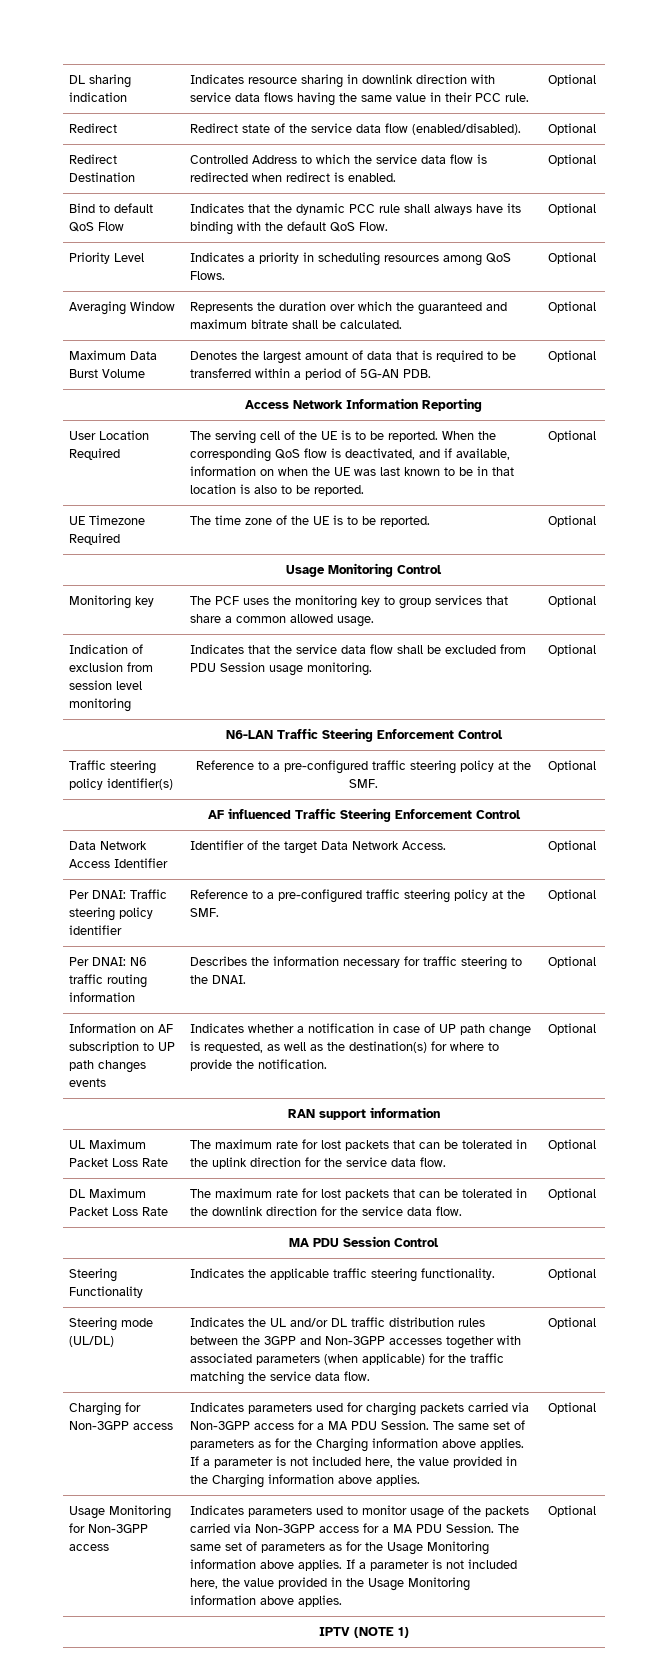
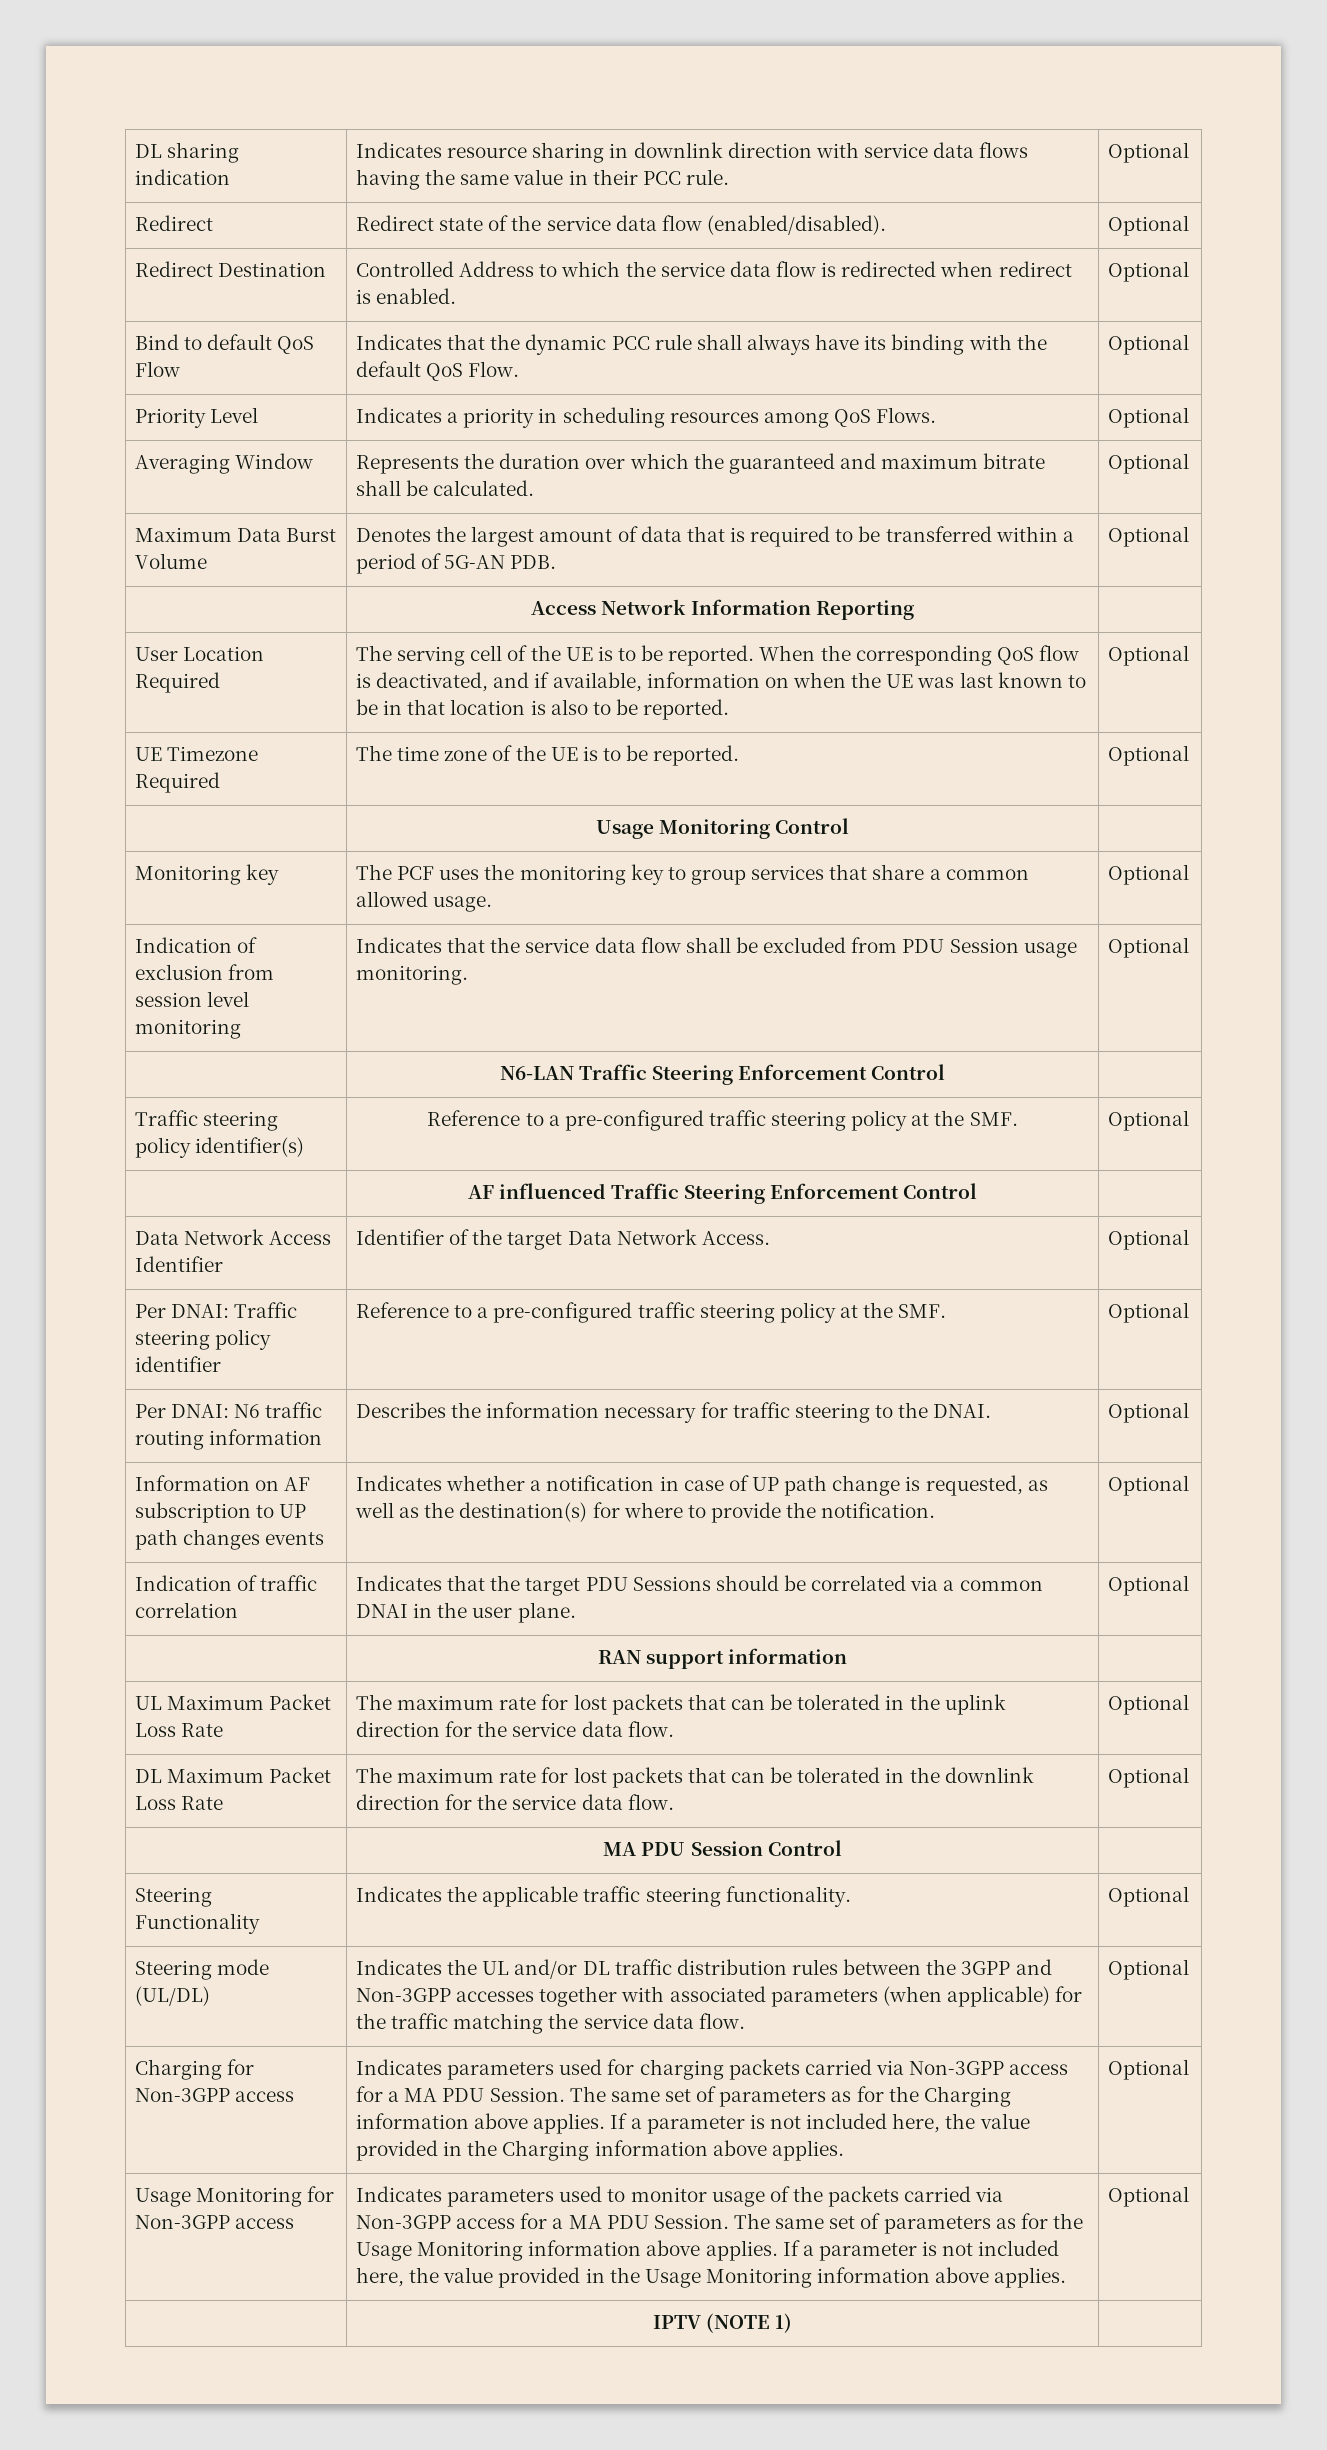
(597, 1029) none -> [135,1575,318,1591] [135,1602,239,1618] [356,1575,1043,1596] [356,1602,576,1623] [1108,1575,1190,1596] // Indication of traffic correlation | Indicates that the target PDU Sessions should be correlated via a common DNAI in the user plane. | Optional

